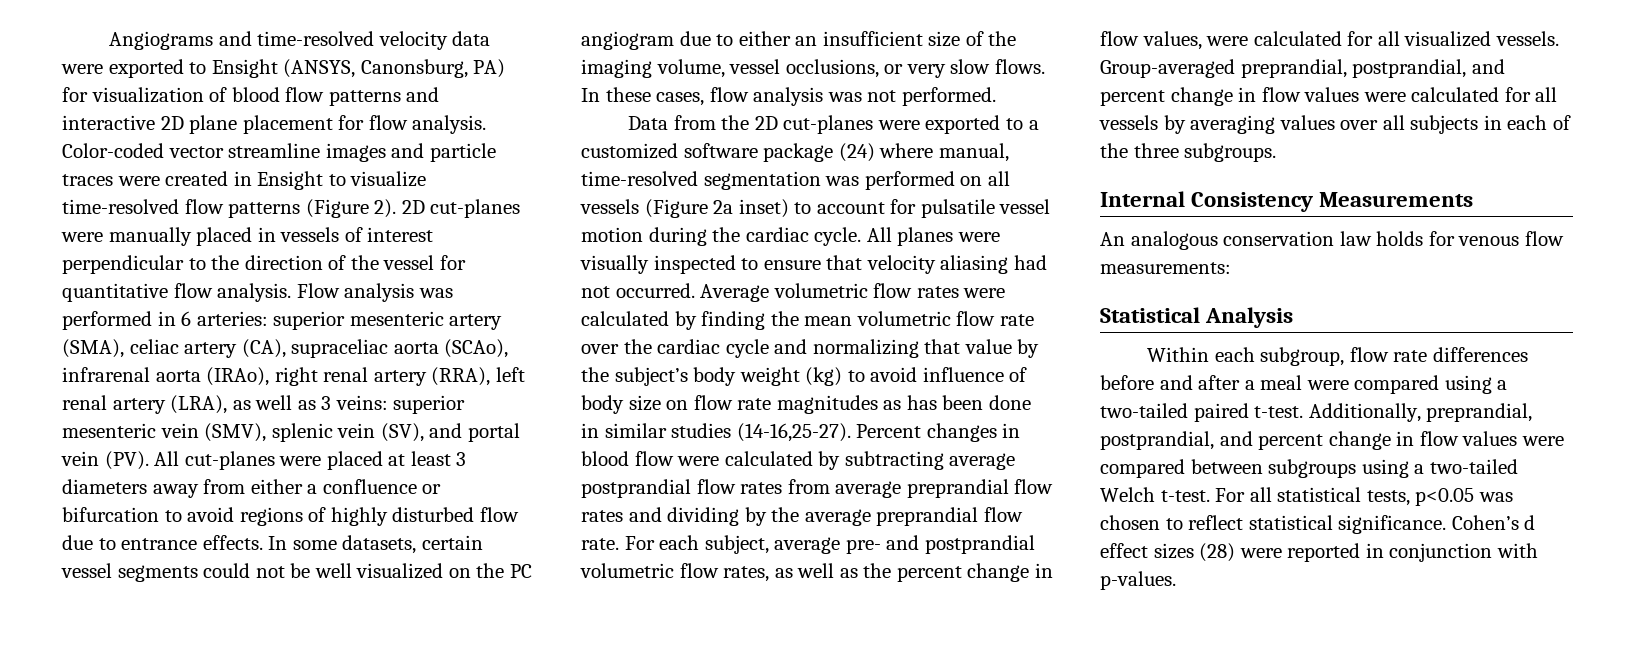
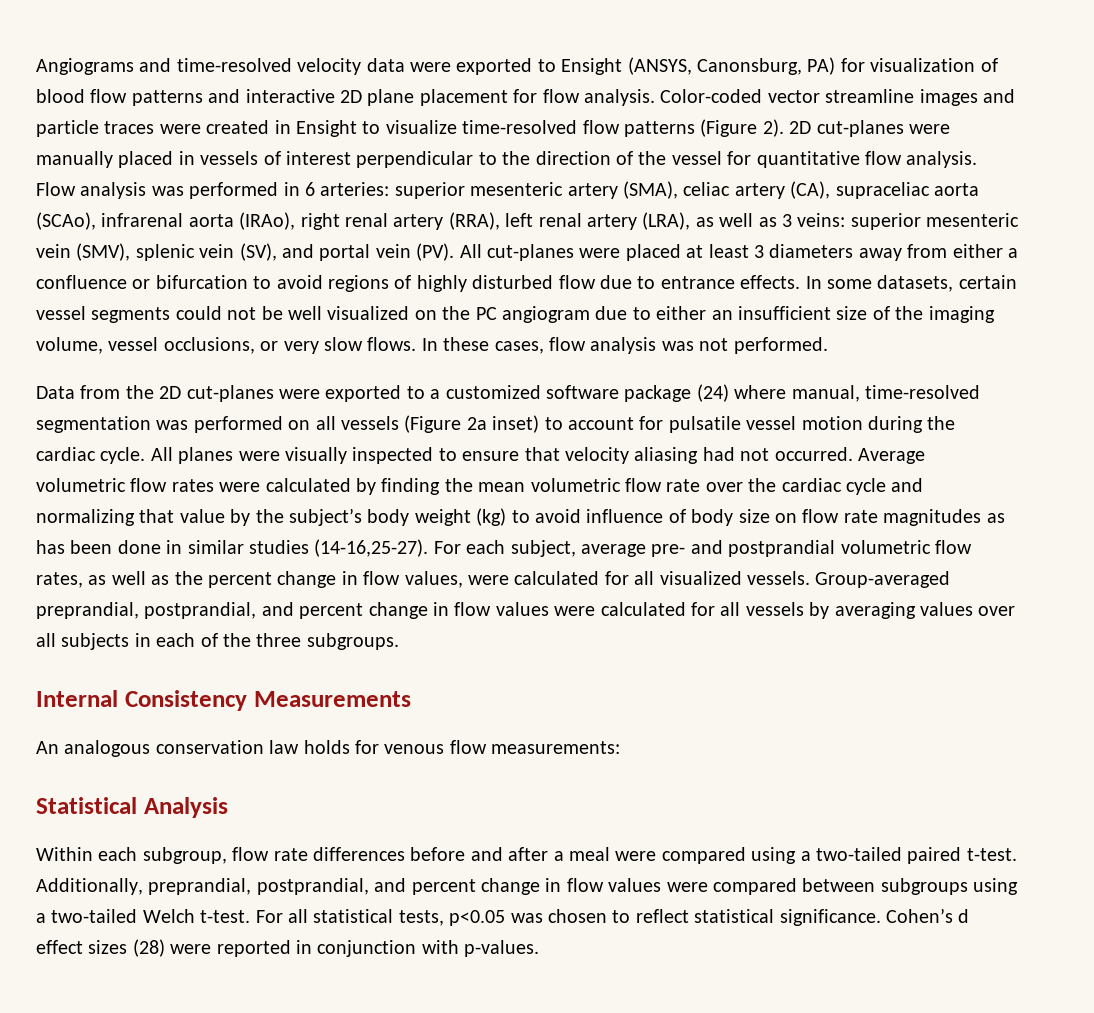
[856,423,1021,442] [581,451,1016,470] [581,479,1054,498] [581,507,1023,526] [581,538,619,550] Percent changes in blood flow were calculated by subtracting average postprandial flow rates from average preprandial flow rates and dividing by the average preprandial flow rate. -> (429, 548) none

